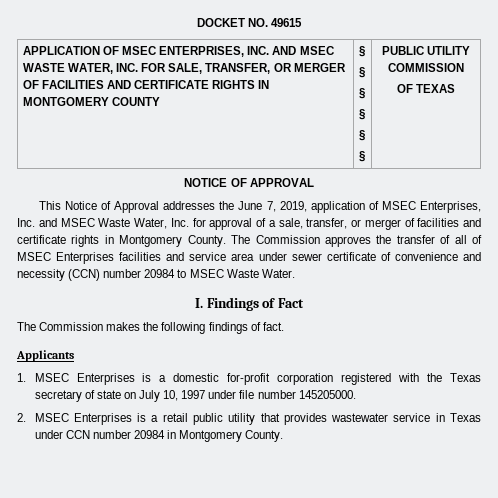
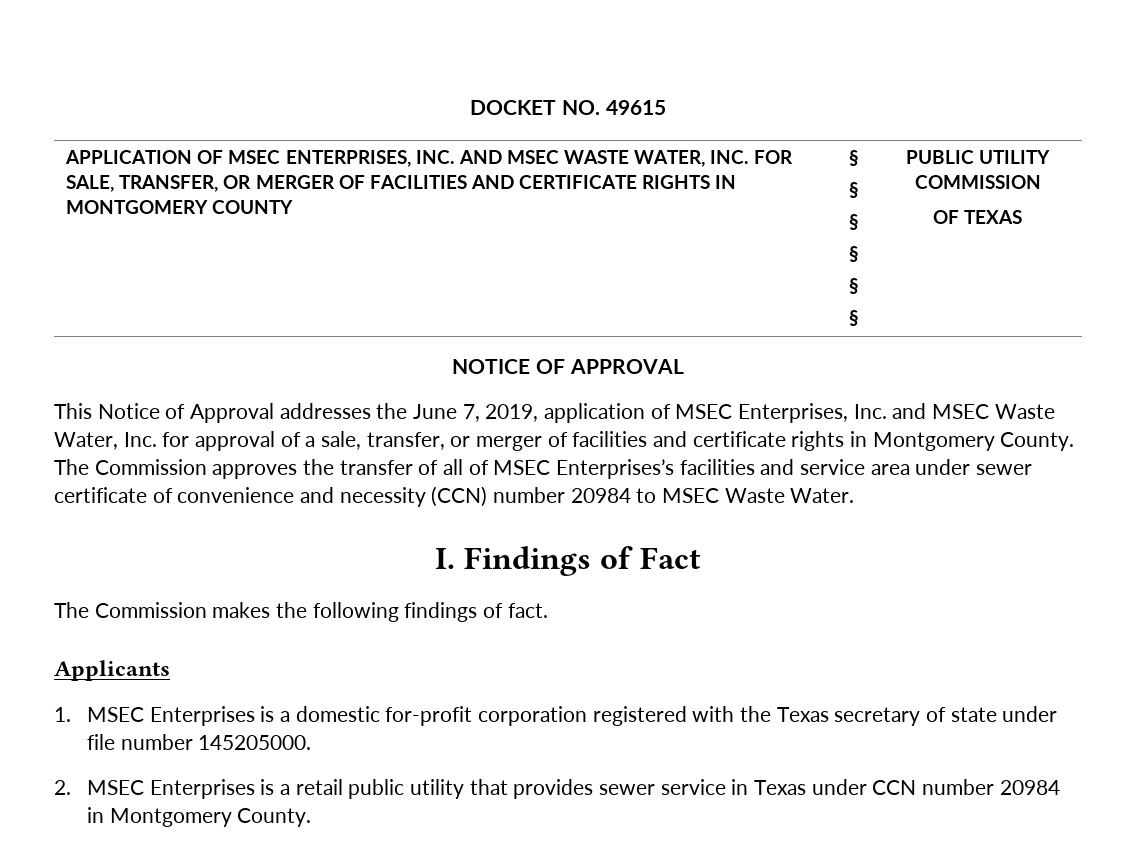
[56,252,115,264] Enterprises -> [556,459,675,479] Enterprises’s
[123,390,206,402] on July 10, 1997 -> (997, 714) none
[331,413,389,422] wastewater -> [598,784,655,795] sewer

